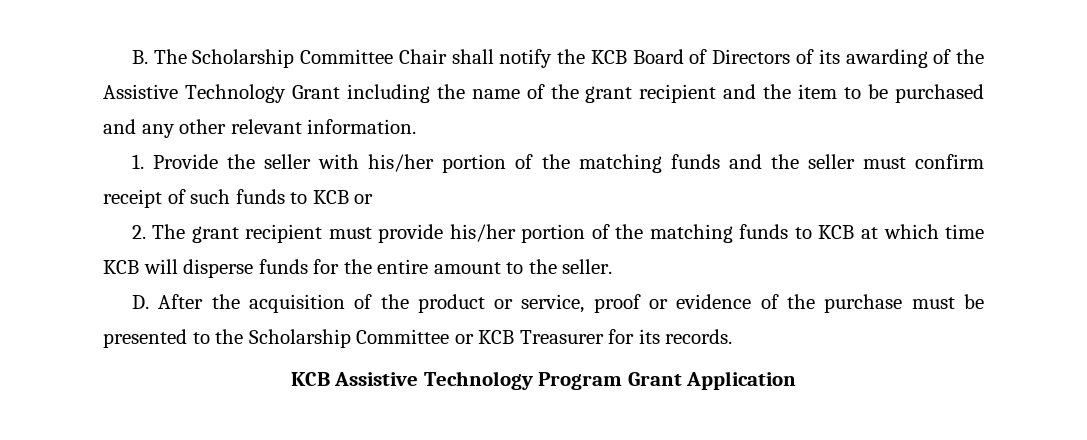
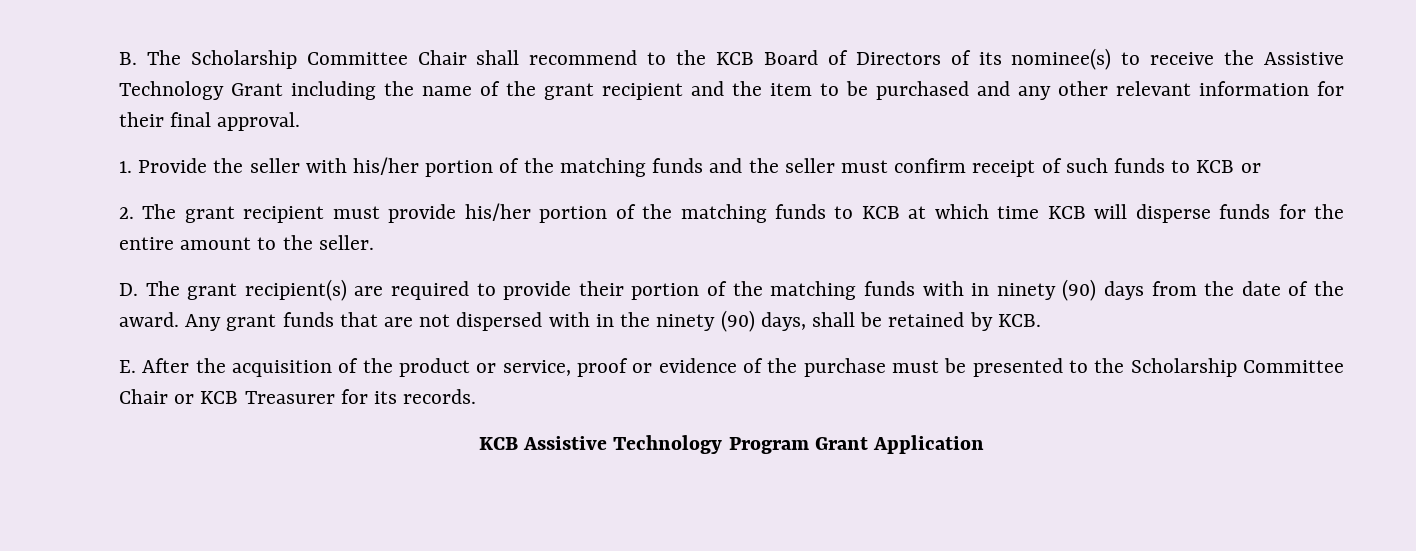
[499,49,553,68] notify -> [529,50,667,65] recommend to
[845,49,952,68] awarding of -> [1011,48,1215,70] nominee(s) to receive
[307,119,417,134] information. -> [1199,81,1344,96] [119,112,301,131] information for their final approval.
(149, 302) none -> [145,279,1344,301] [119,310,1041,332] [119,360,136,373] The grant recipient(s) are required to provide their portion of the matching funds with in ninety (90) days from the date of the award. Any grant funds that are not dispersed with in the ninety (90) days, shall be retained by KCB. // E.
(450, 336) none -> [119,389,168,404] Chair

